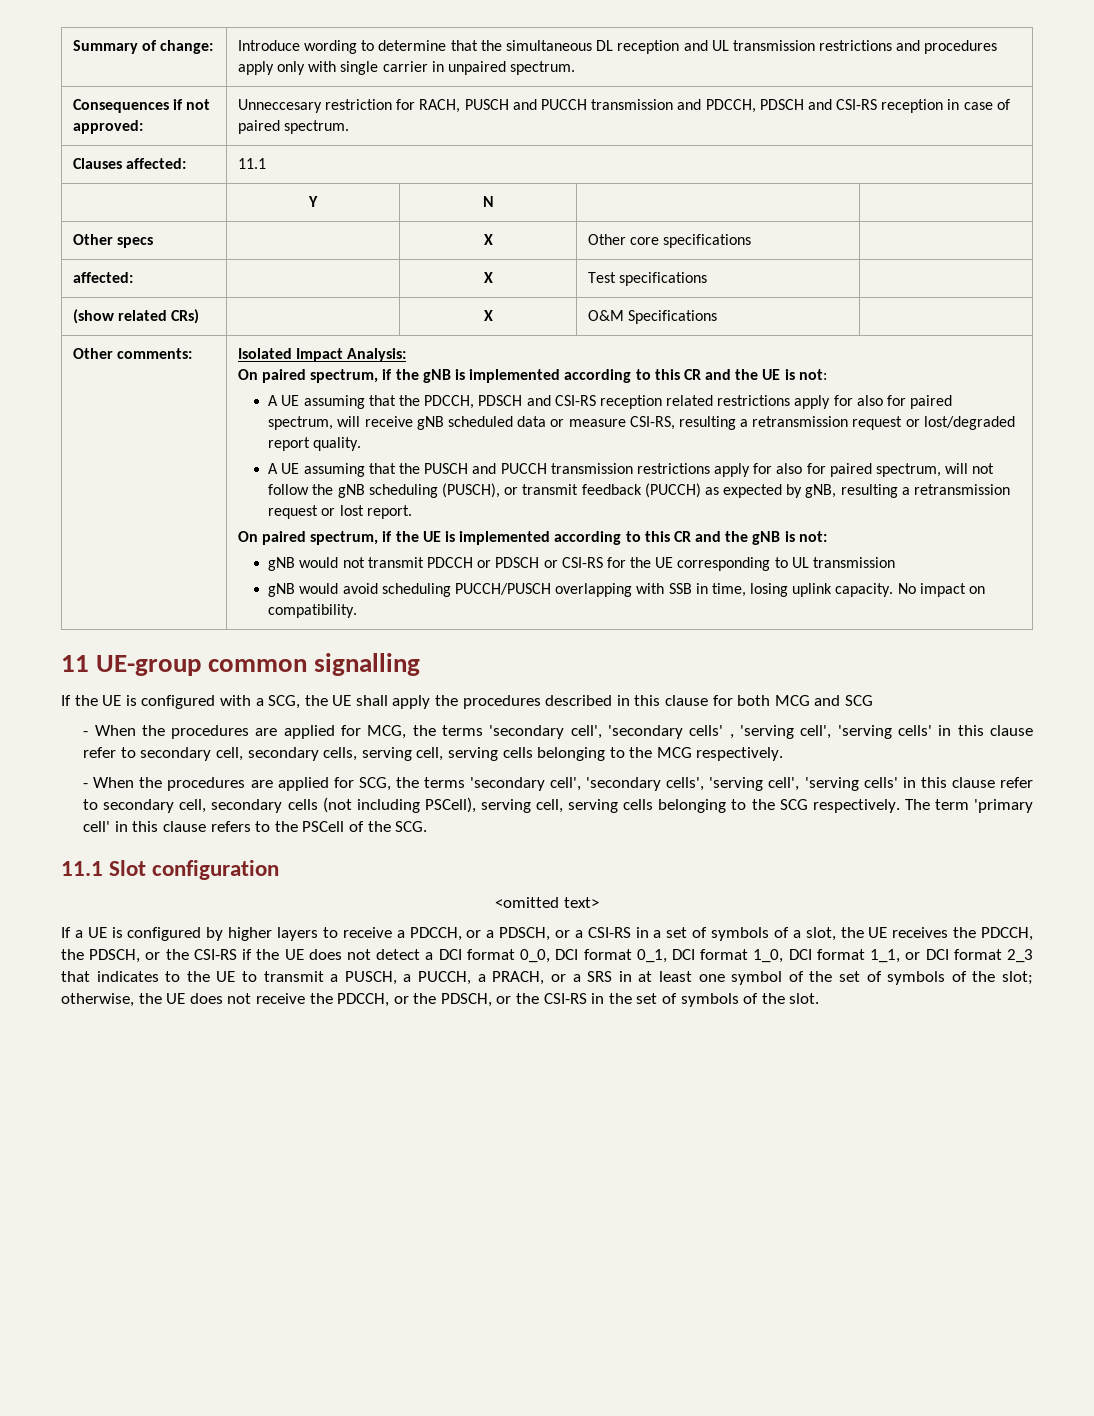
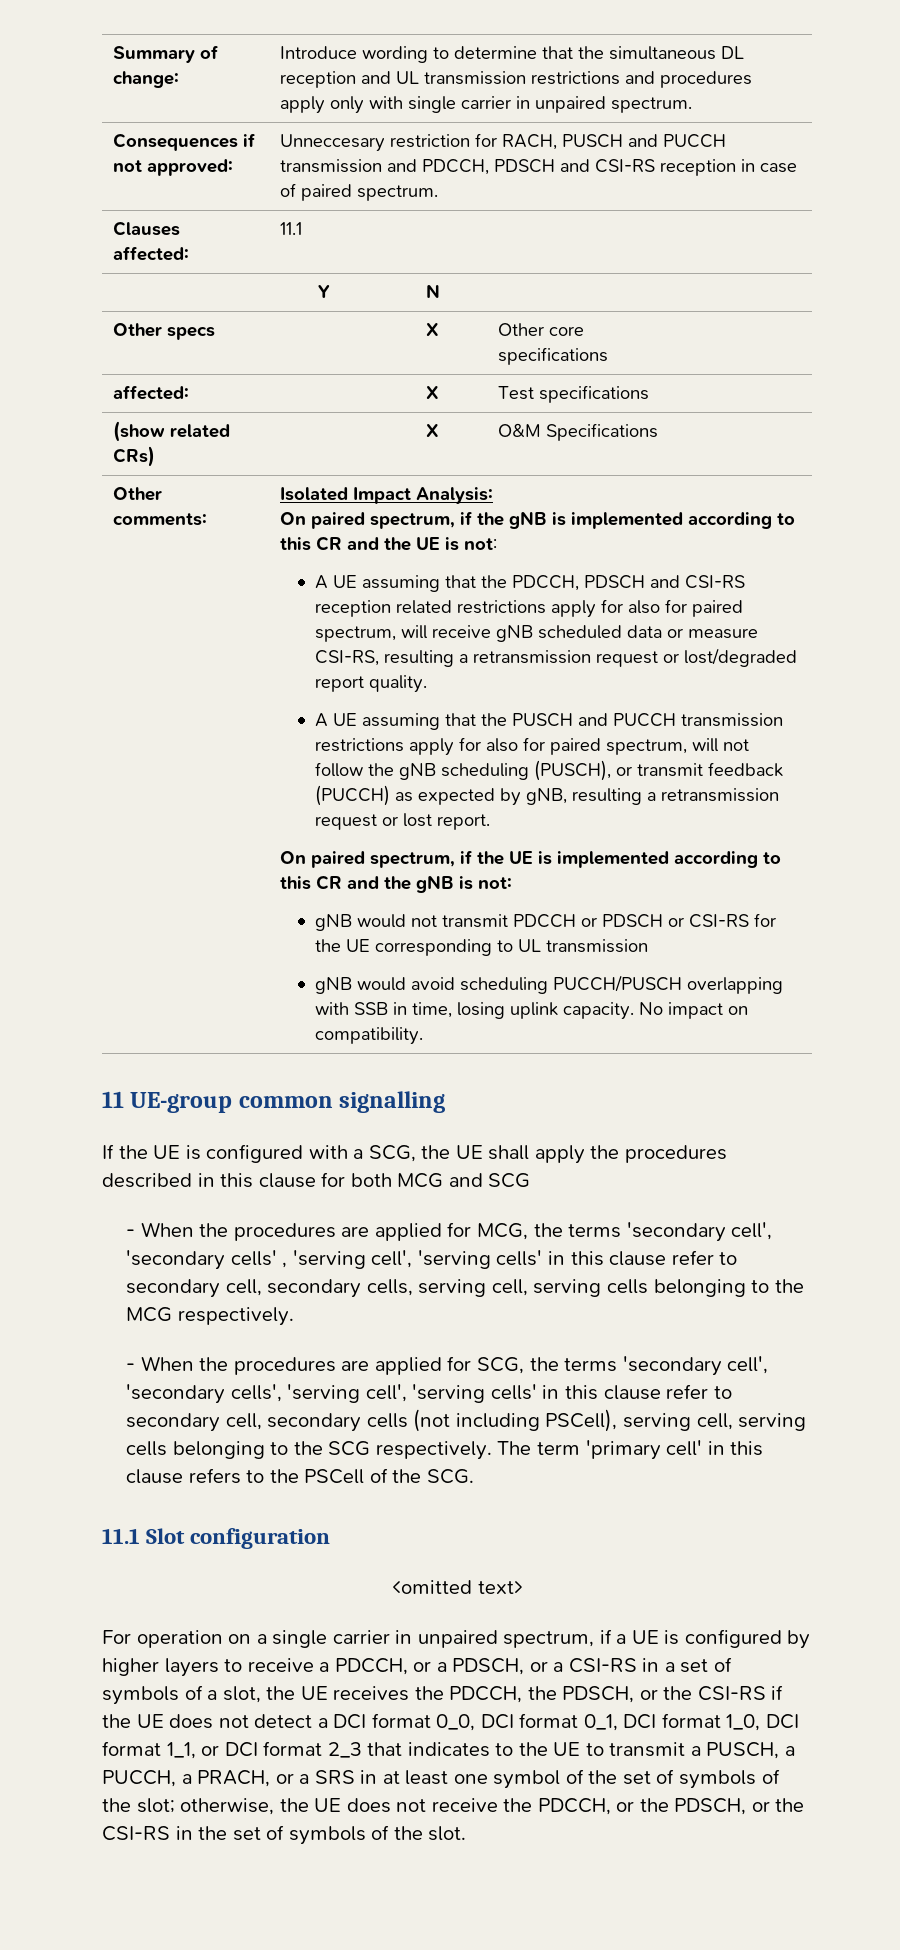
[61,927,71,938] If -> [102,1629,612,1648] For operation on a single carrier in unpaired spectrum, if

